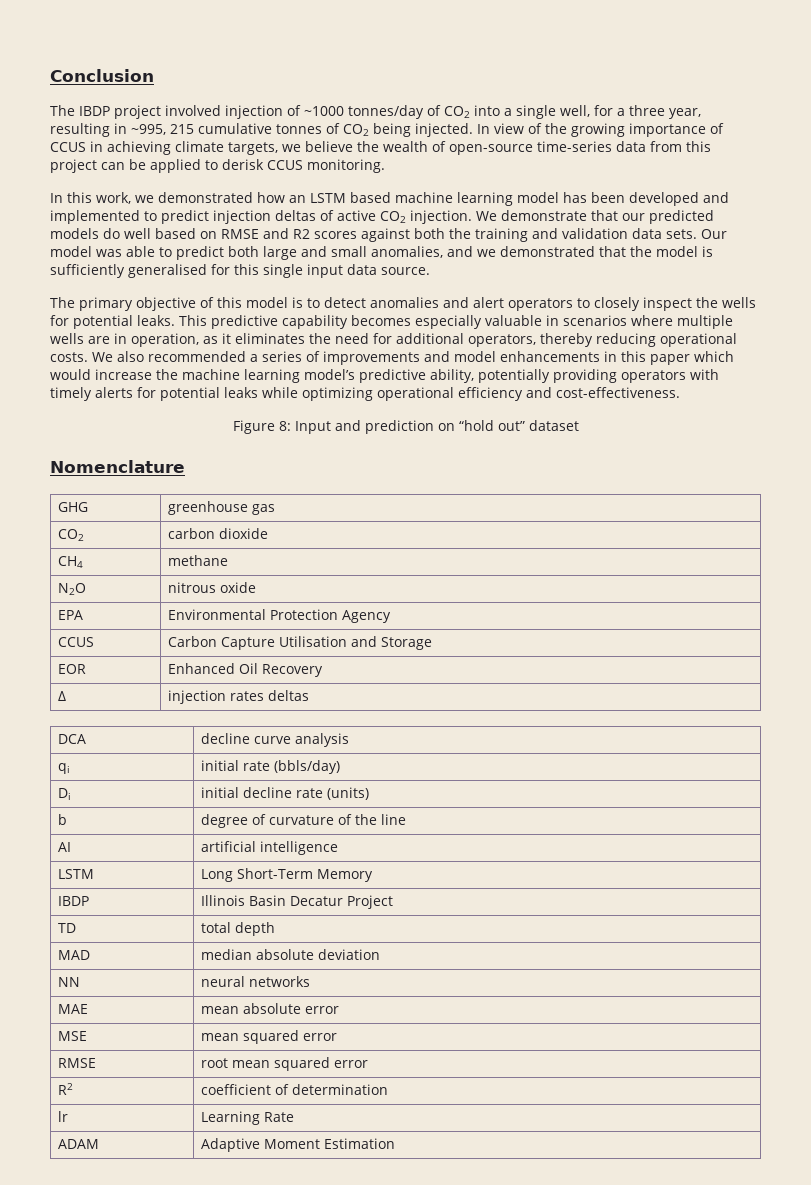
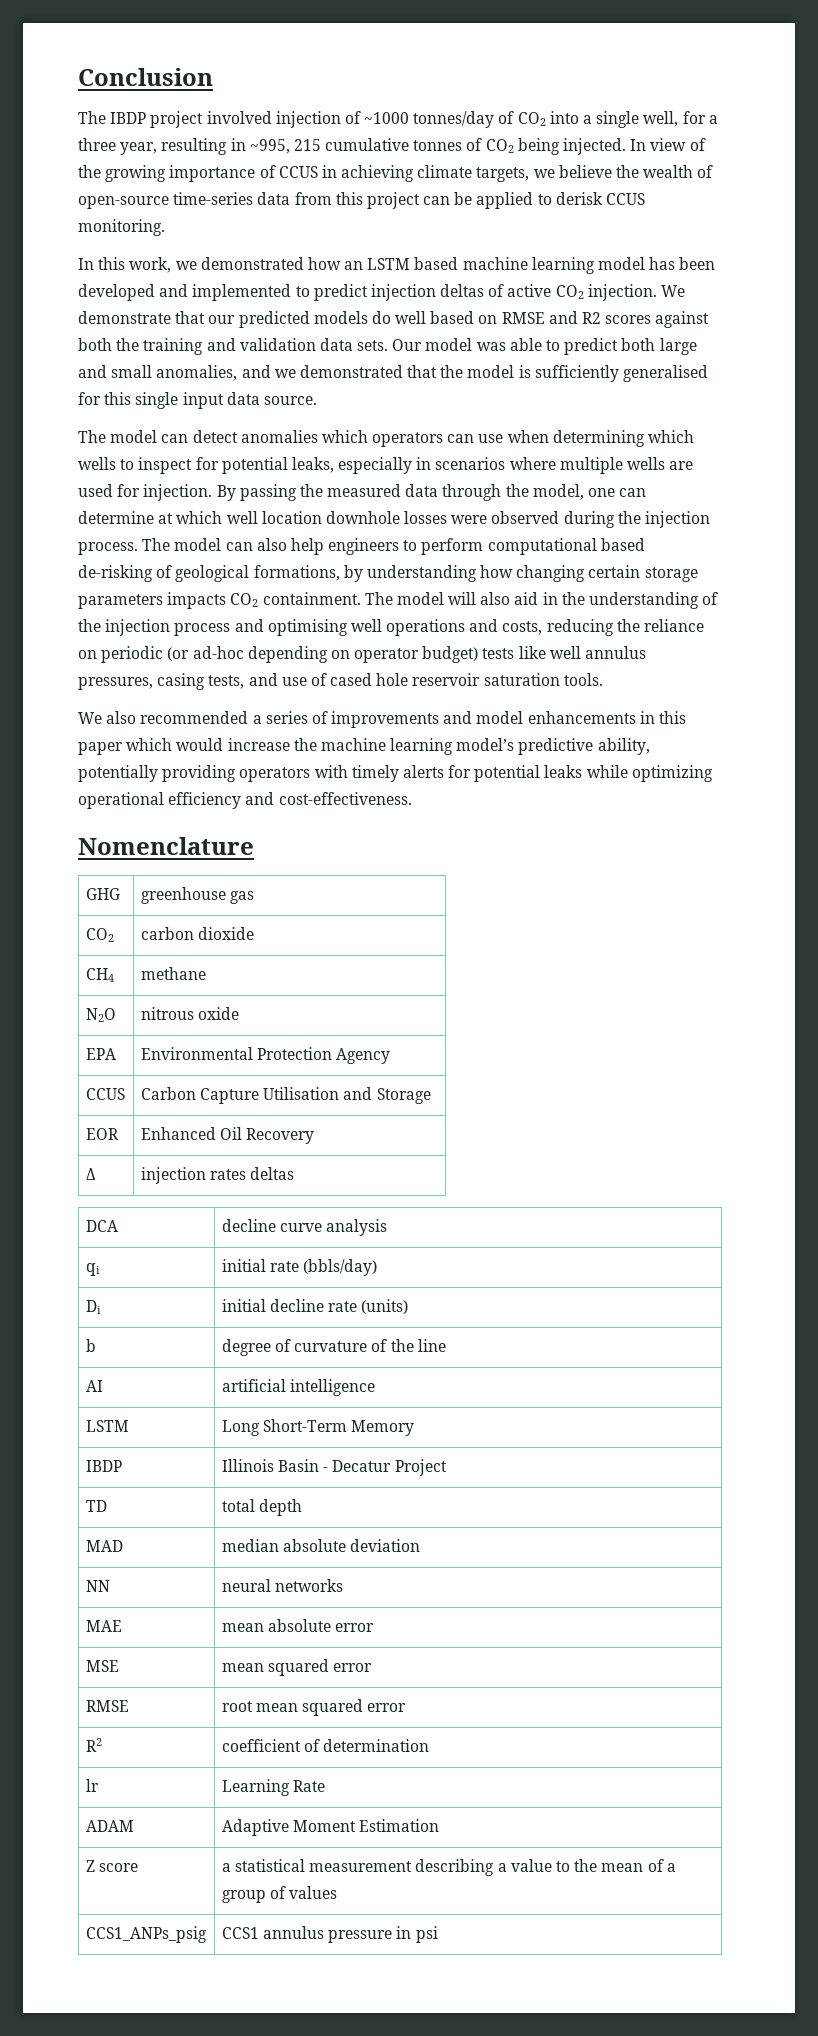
[79,297,756,311] [50,315,542,329] primary objective of this model is to detect anomalies and alert operators to closely inspect the wells for potential leaks. This predictive capability becomes especially valuable -> [110,430,695,447] [78,457,413,474] model can detect anomalies which operators can use when determining which wells to inspect for potential leaks, especially
[114,333,737,347] [50,352,88,362] in operation, as it eliminates the need for additional operators, thereby reducing operational costs. -> [78,484,647,501] [78,511,711,528] [78,538,645,555] [78,565,698,582] [78,592,719,609] [78,619,705,636] [78,646,647,663] [78,673,603,690] used for injection. By passing the measured data through the model, one can determine at which well location downhole losses were observed during the injection process. The model can also help engineers to perform computational based de-risking of geological formations, by understanding how changing certain storage parameters impacts CO2 containment. The model will also aid in the understanding of the injection process and optimising well operations and costs, reducing the reliance on periodic (or ad-hoc depending on operator budget) tests like well annulus pressures, casing tests, and use of cased hole reservoir saturation tools. //
[232,420,579,434] // Figure 8: Input and prediction on “hold out” dataset -> (412, 798) none
(286, 900) none -> [323,1467,329,1472] -
(395, 1143) none -> [85,1860,139,1872] [221,1859,676,1876] [221,1886,338,1903] [85,1926,207,1943] [221,1926,438,1943] // Z score | a statistical measurement describing a value to the mean of a group of values // CCS1_ANPs_psig | CCS1 annulus pressure in psi

